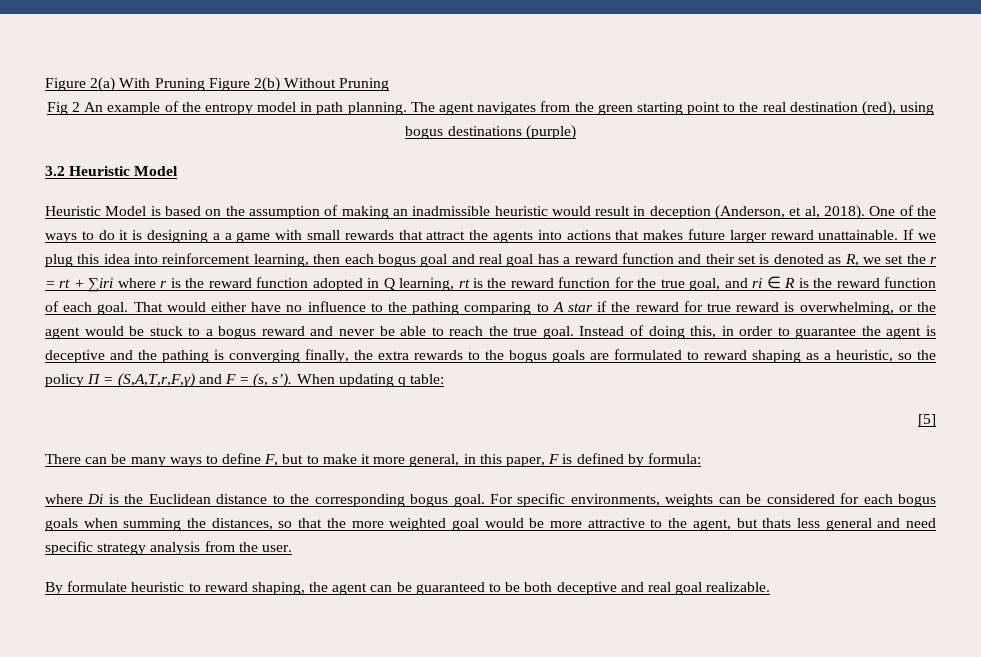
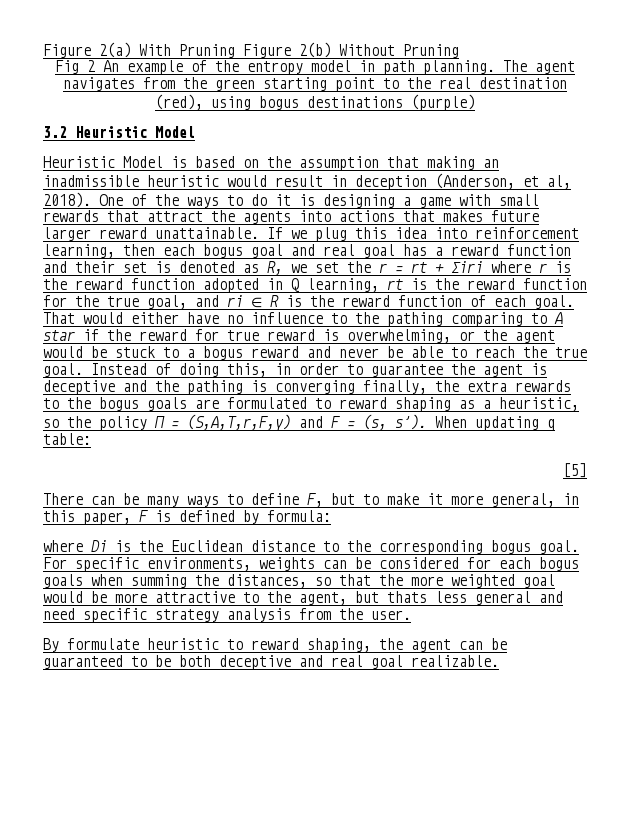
[324,205,339,216] of -> [387,156,419,168] that
[224,233,232,240] a -> (411, 201) none

